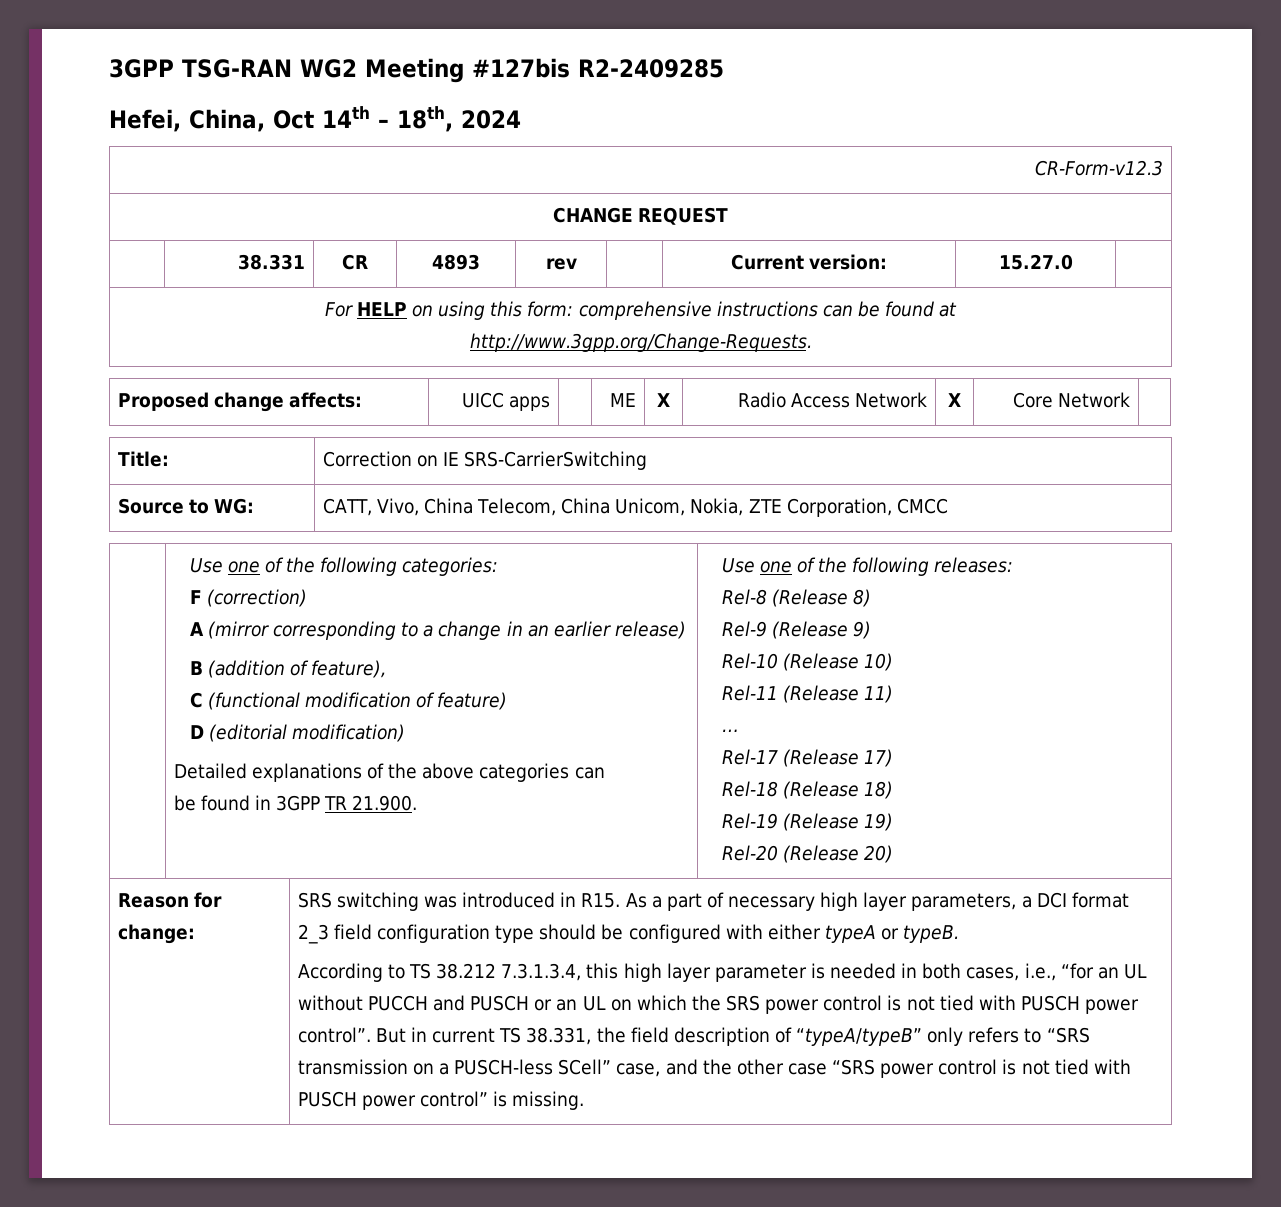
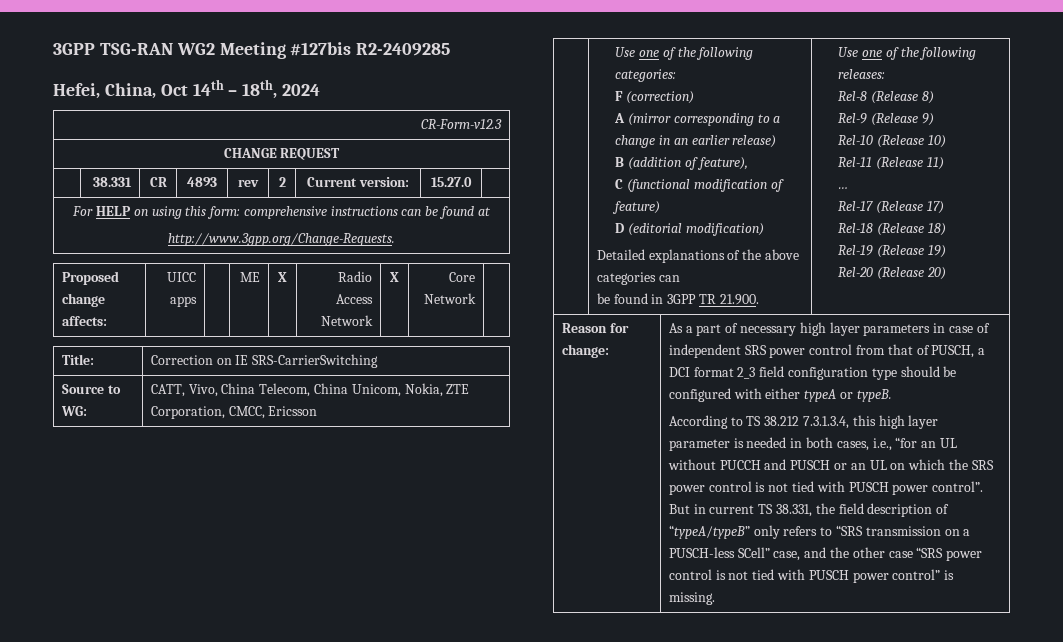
(577, 264) none -> [278,177,286,187] 2
[896,498,948,514] CMCC -> [228,406,318,419] CMCC, Ericsson
[297,892,621,911] SRS switching was introduced in R15. -> (609, 351) none
[911,893,1017,911] parameters, -> [863,323,990,336] [668,344,975,358] parameters in case of independent SRS power control from that of PUSCH,

